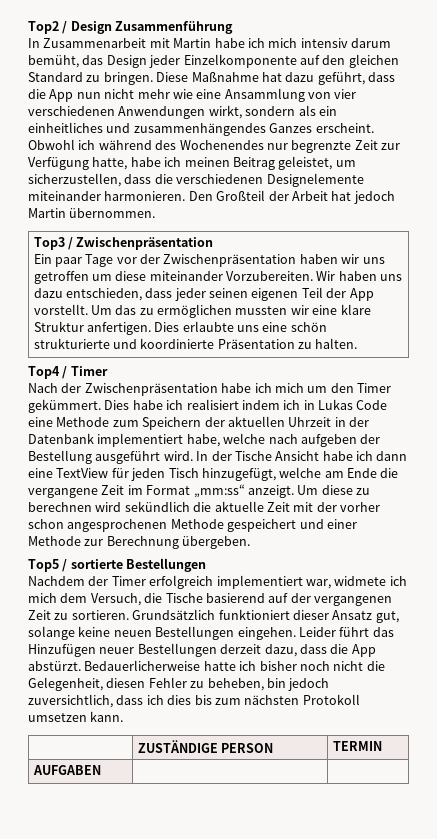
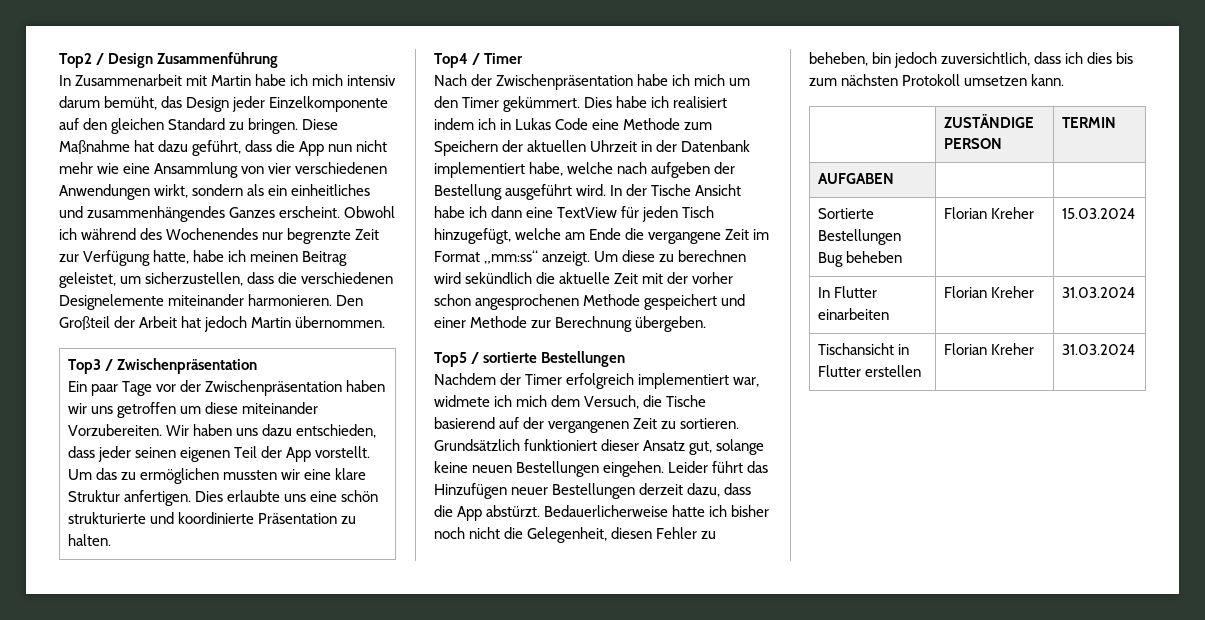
(101, 770) none -> [817,208,874,219] [817,229,901,245] [817,251,902,267] [943,207,1034,219] [1061,208,1135,219] [817,286,877,298] [817,308,889,320] [943,286,1034,298] [1061,287,1135,298] [817,343,909,355] [817,365,921,377] [943,343,1034,355] [1061,344,1135,355] // Sortierte Bestellungen Bug beheben | Florian Kreher | 15.03.2024 // In Flutter einarbeiten | Florian Kreher | 31.03.2024 // Tischansicht in Flutter erstellen | Florian Kreher | 31.03.2024

